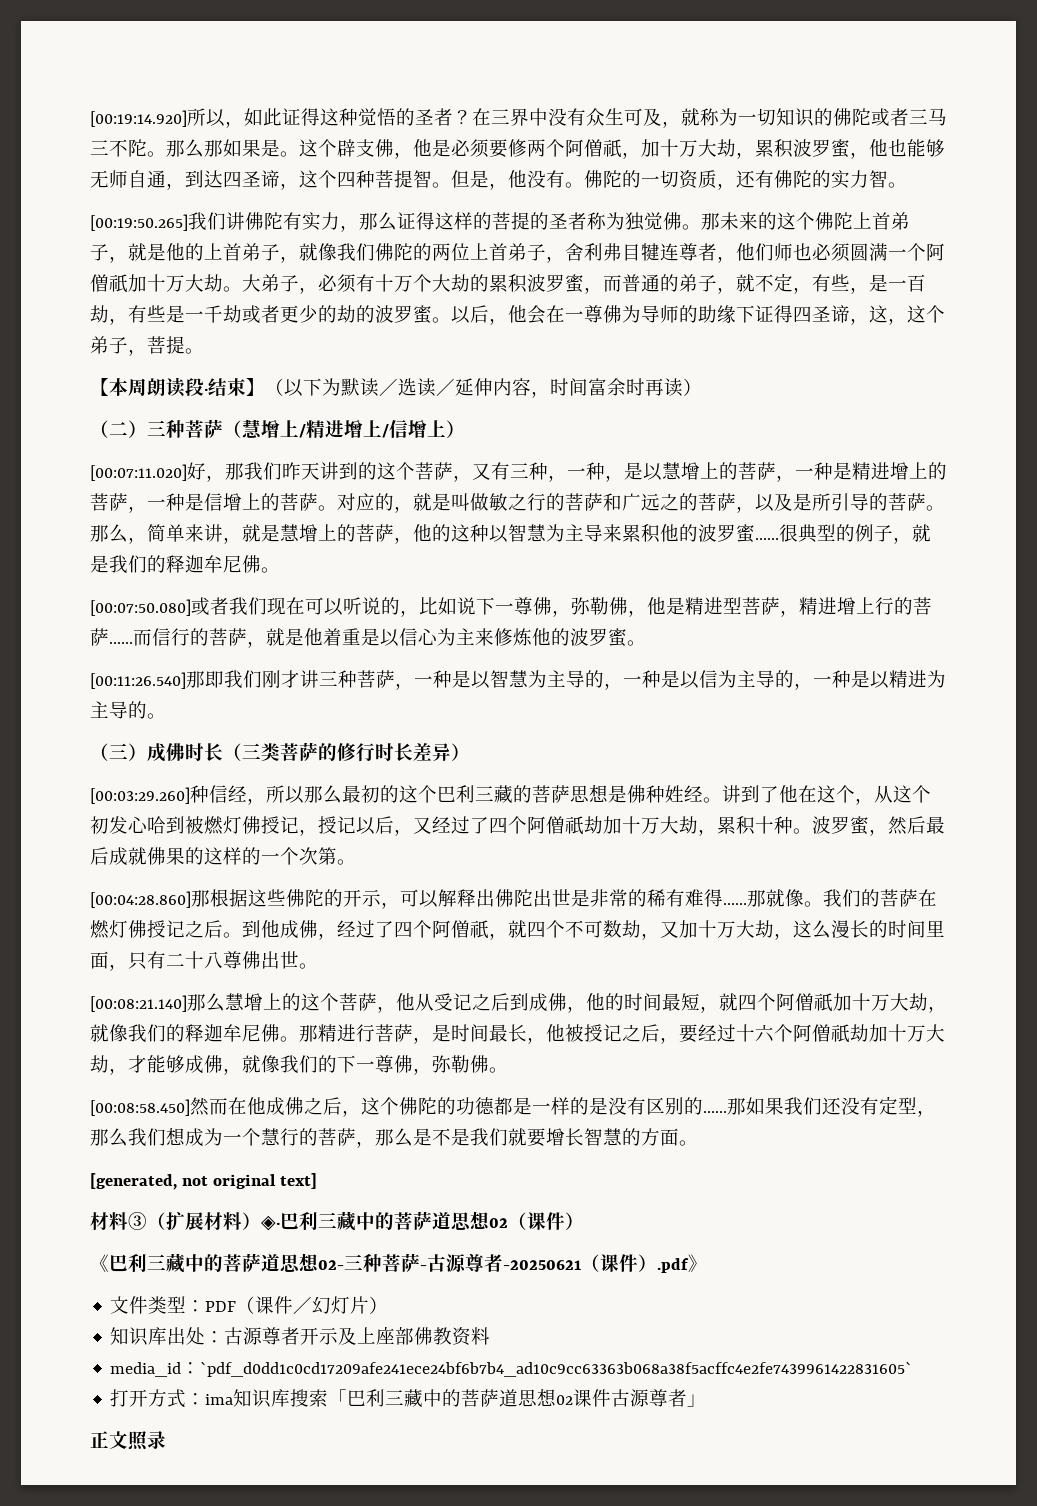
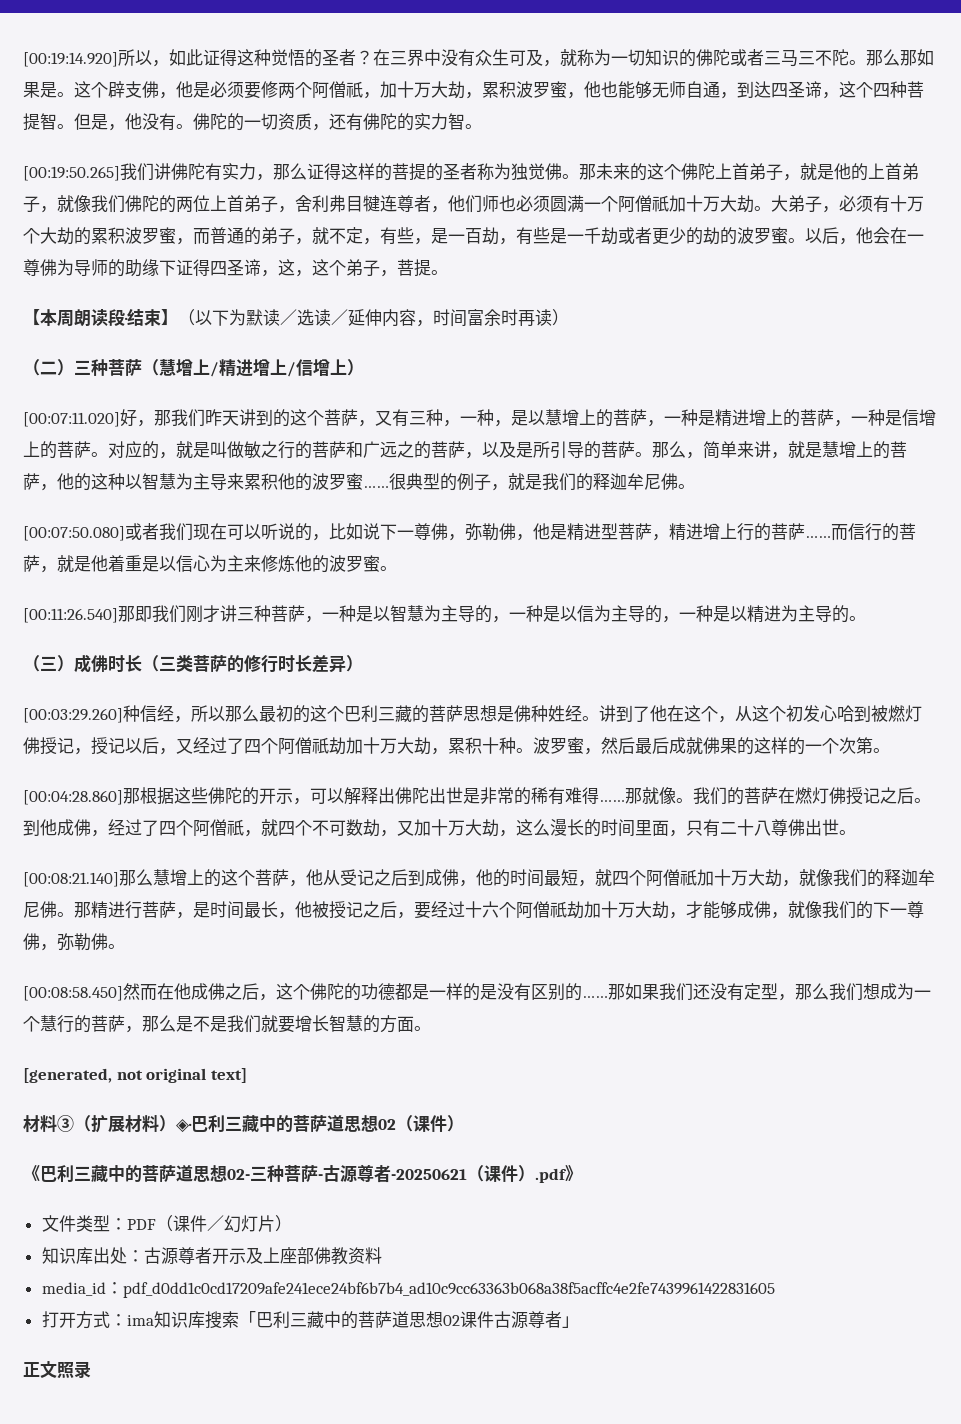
[200,1361,913,1377] `pdf_d0dd1c0cd17209afe241ece24bf6b7b4_ad10c9cc63363b068a38f5acffc4e2fe7439961422831605` -> [122,1282,775,1298] pdf_d0dd1c0cd17209afe241ece24bf6b7b4_ad10c9cc63363b068a38f5acffc4e2fe7439961422831605

